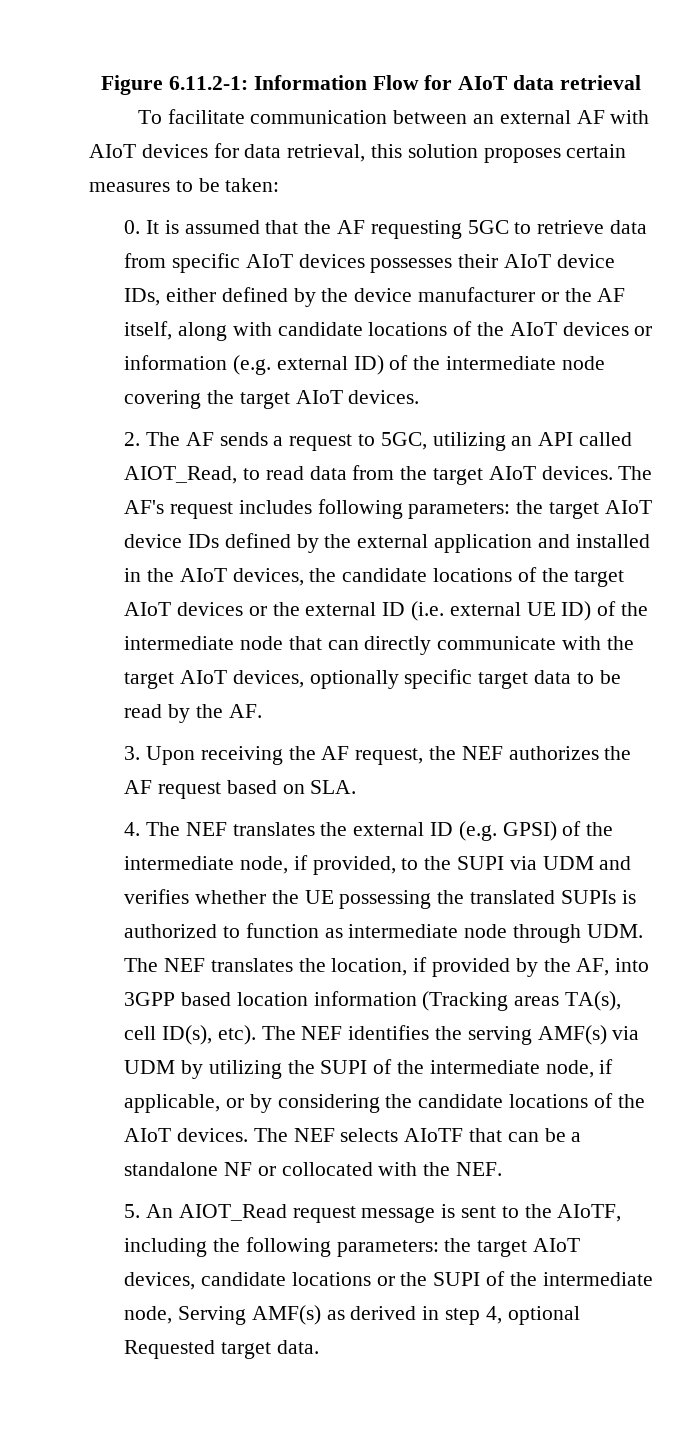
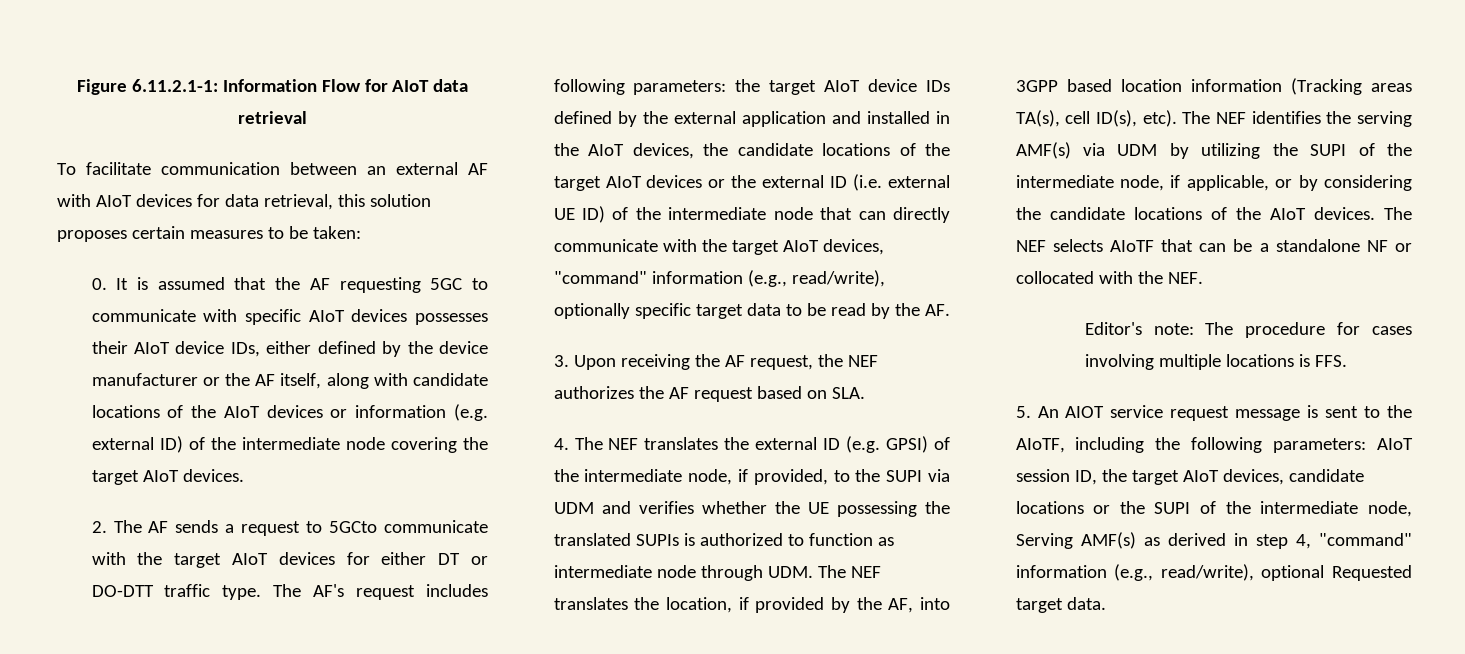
[168,76,248,90] 6.11.2-1: -> [131,79,218,92] 6.11.2.1-1:
[537,220,648,234] [124,253,167,268] retrieve data from -> [91,309,238,322] communicate with
[380,432,633,451] [124,465,613,485] 5GC, utilizing an API called AIOT_Read, to read data from the target AIoT devices. -> [329,520,488,533] [91,552,488,568] [91,584,262,600] 5GCto communicate with the target AIoT devices for either DT or DO-DTT traffic type.
(304, 679) none -> [553,270,885,287] "command" information (e.g., read/write),
(503, 1169) none -> [1084,322,1412,338] [1084,354,1347,370] // Editor's note: The procedure for cases involving multiple locations is FFS.
[178,1204,287,1221] AIOT_Read -> [1065,405,1164,418] AIOT service
(439, 1248) none -> [1377,438,1413,450] [1015,469,1097,485] AIoT session ID,
(502, 1315) none -> [1319,533,1412,546] [1015,564,1254,581] "command" information (e.g., read/write),

